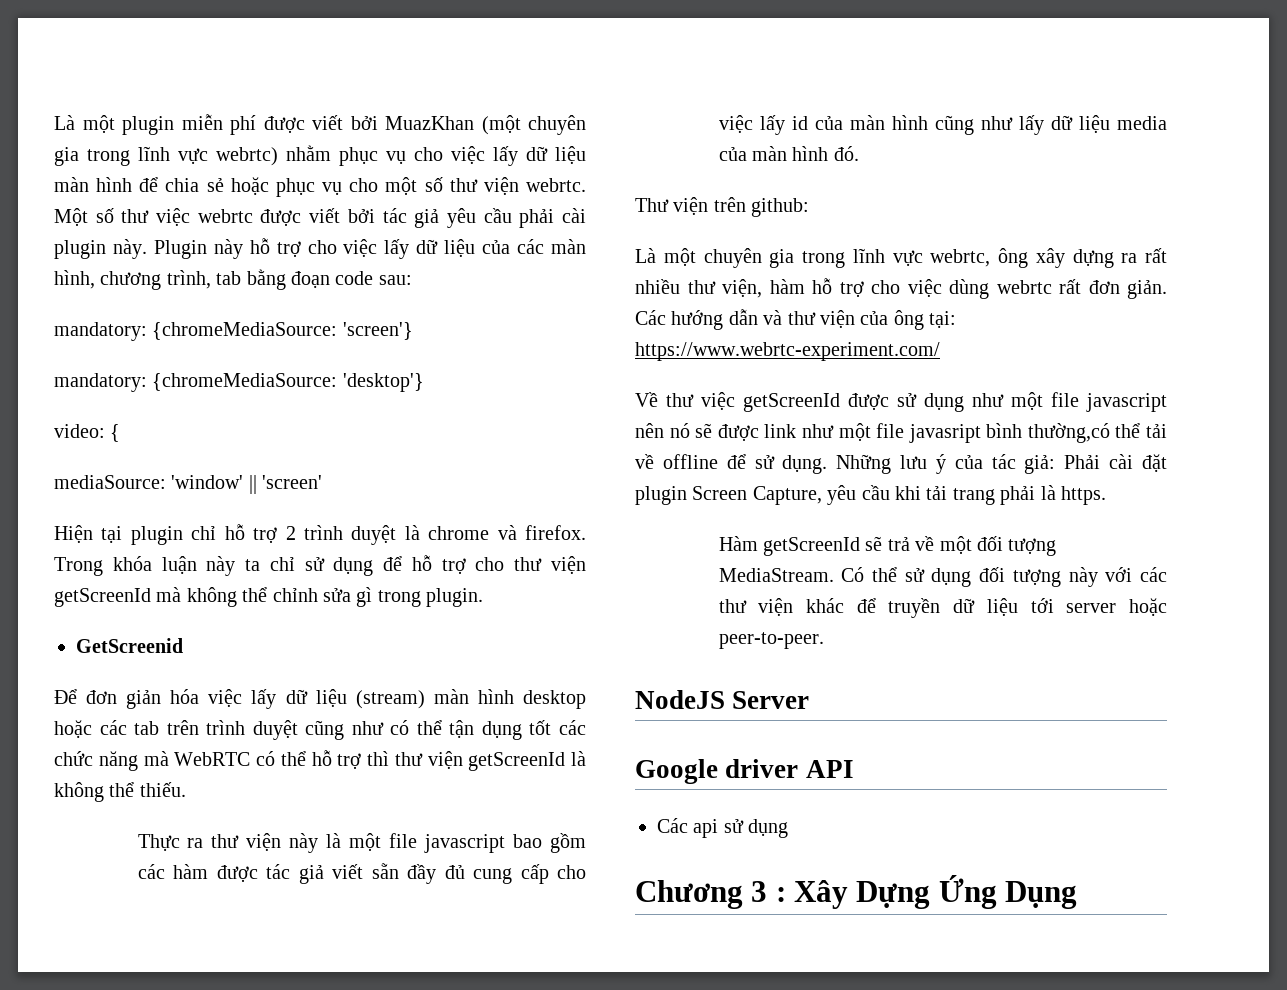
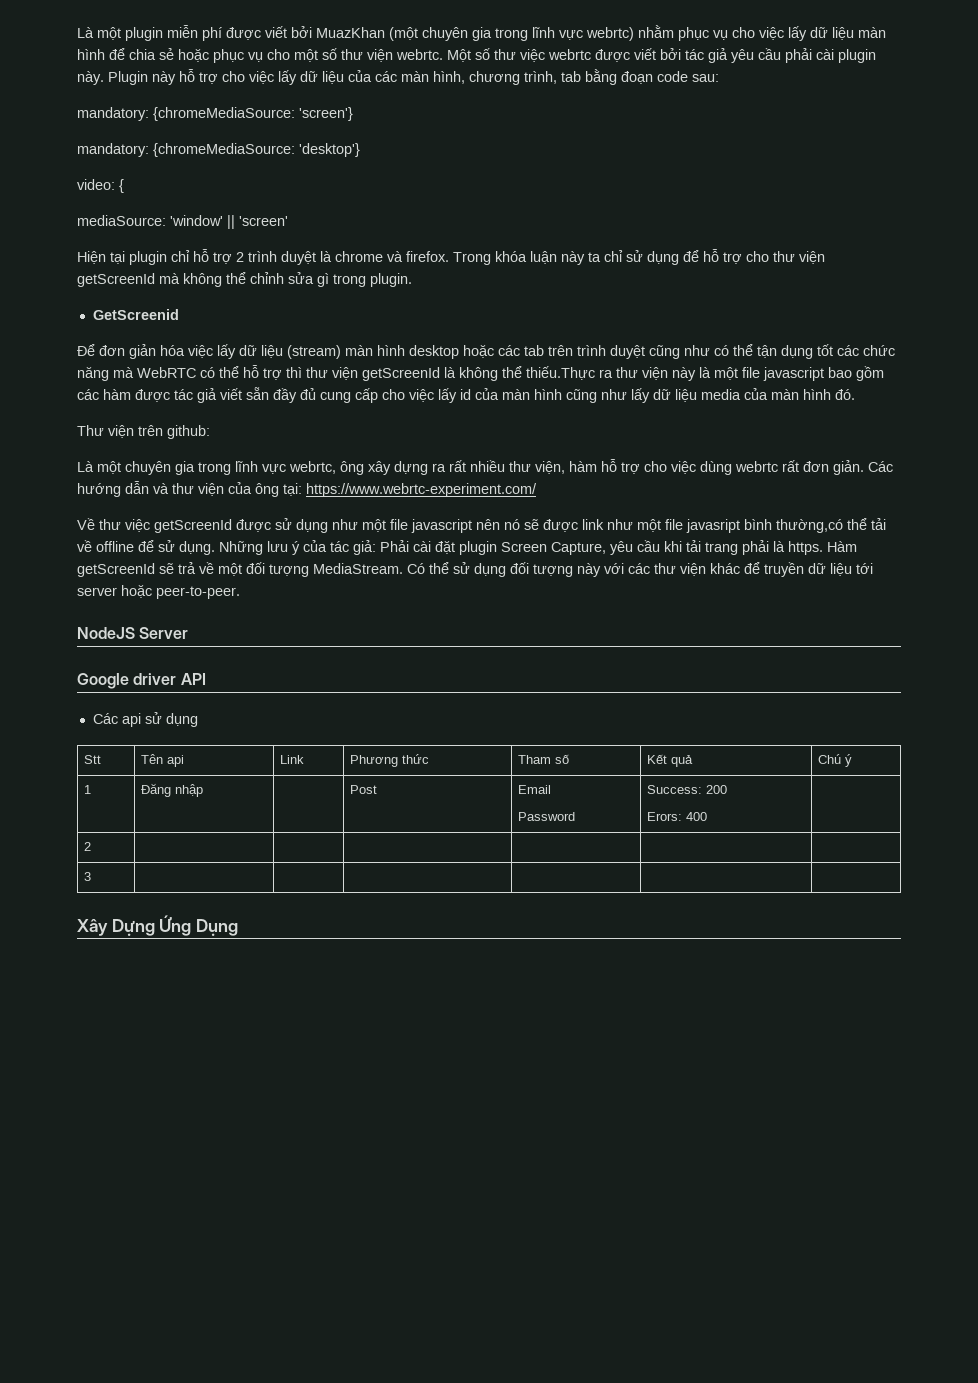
[139,782,186,797] [137,834,180,851] thiếu. // Thực -> [526,366,595,380] thiếu.Thực
(1106, 495) // -> (823, 548) none
[635,880,786,909] // Chương 3 : -> [84,755,102,764] [141,754,185,767] [280,755,305,764] [350,754,430,767] [518,754,570,764] [647,754,694,767] [818,754,853,767] [84,785,92,794] [141,783,204,797] [350,785,378,794] [518,785,552,794] [518,812,576,821] [647,785,728,794] [647,812,708,821] [84,842,92,851] [84,872,92,881] // Stt | Tên api | Link | Phương thức | Tham số | Kết quả | Chú ý // 1 | Đăng nhập | | Post | Email // Password | Success: 200 // Erors: 400 | // 2 | | | | | | // 3 | | | | | | //

